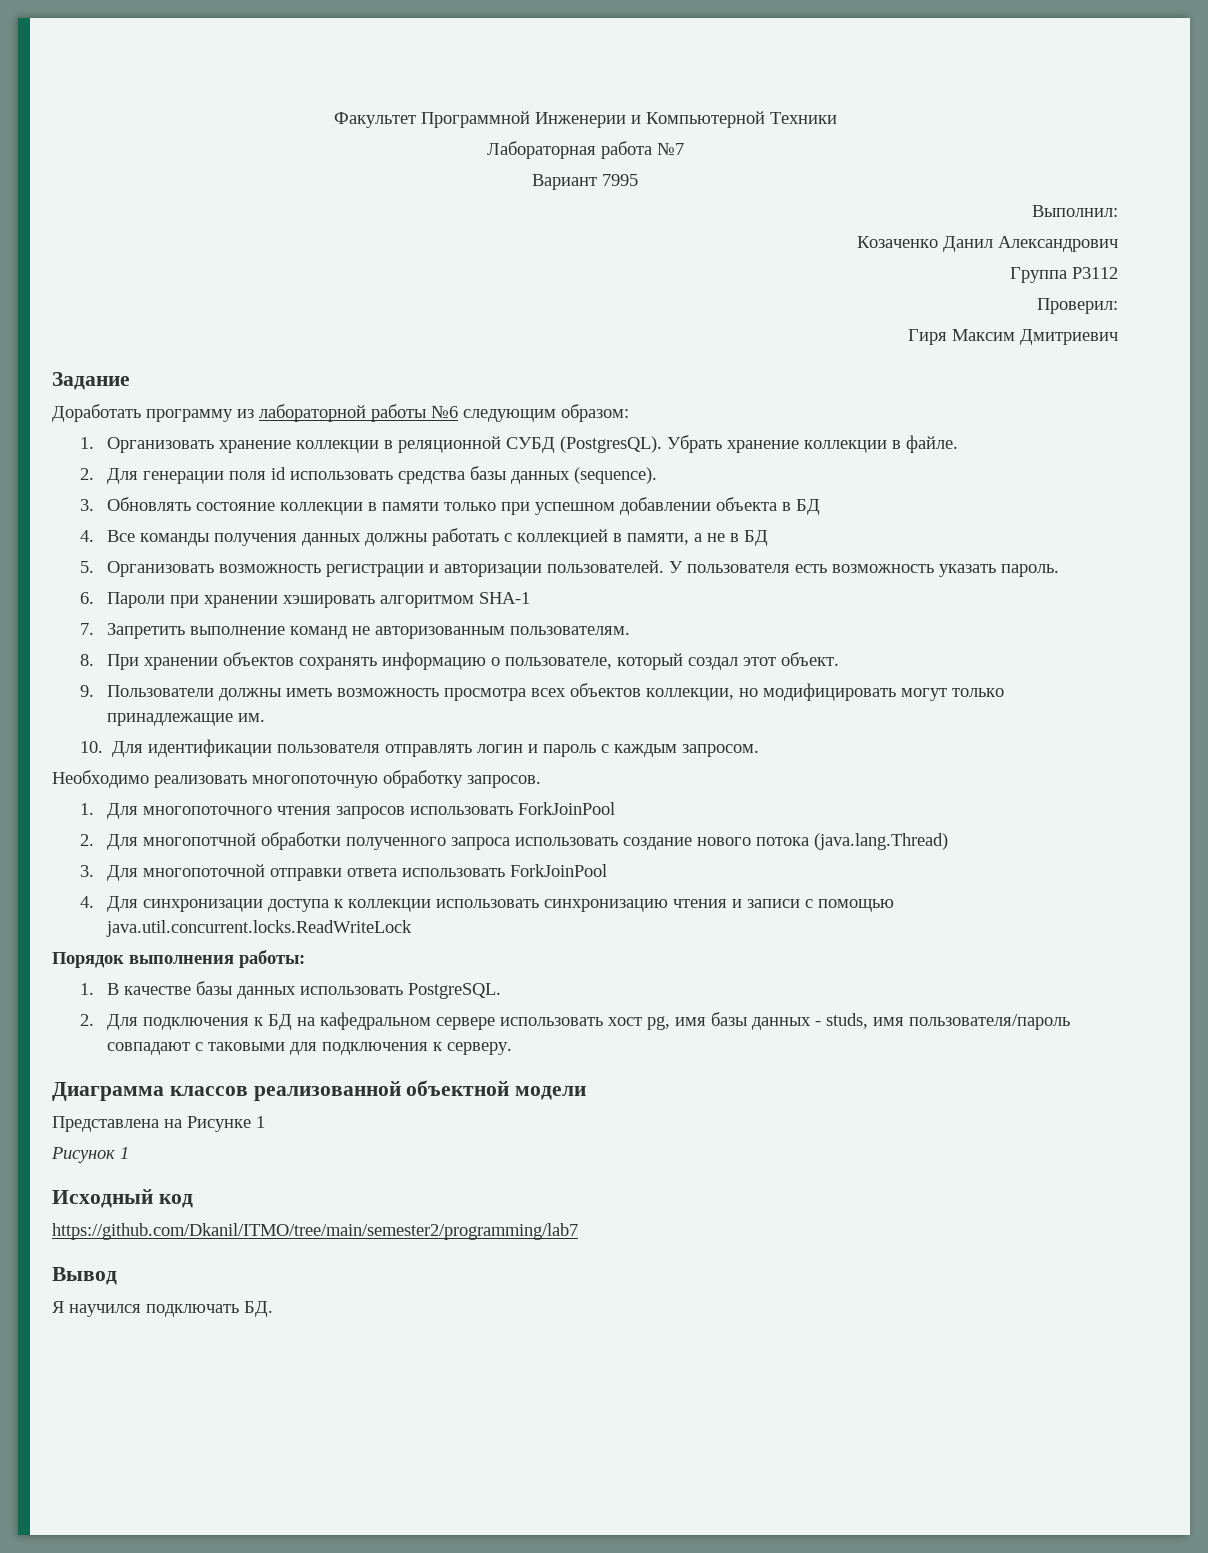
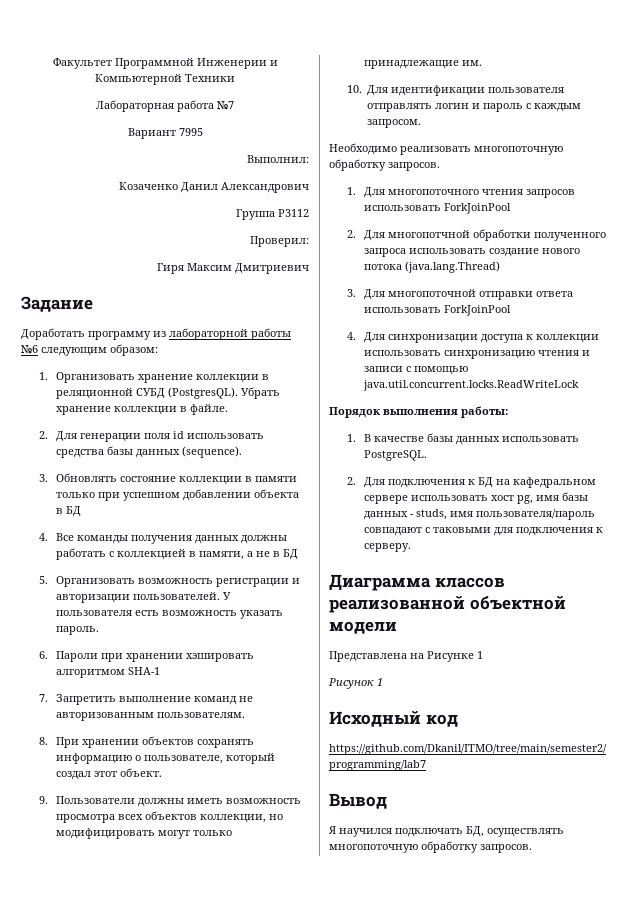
[244,1301,273,1317] БД. -> [466,826,564,837] [329,841,532,853] БД, осуществлять многопоточную обработку запросов.

